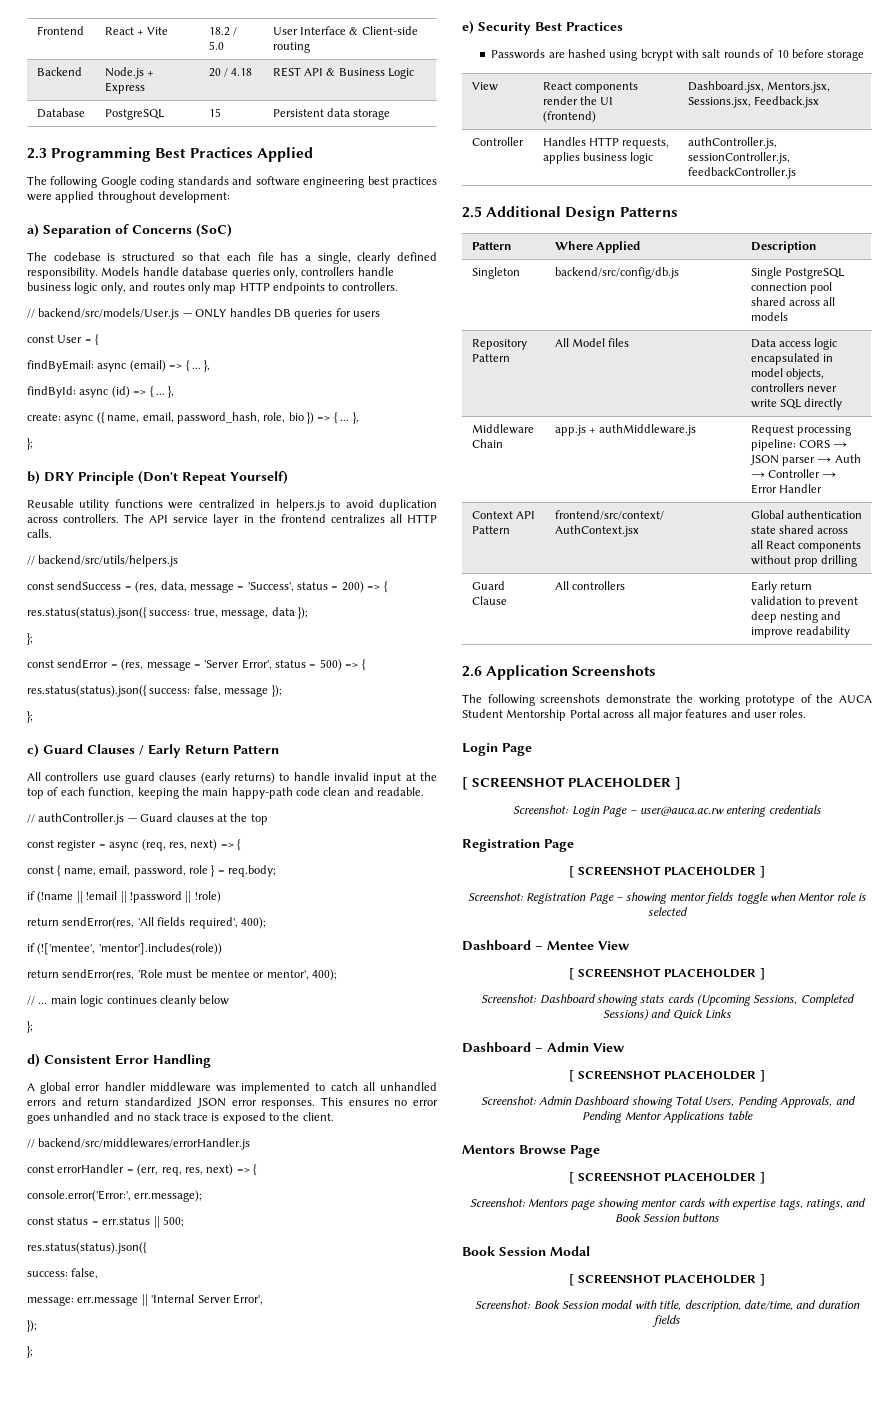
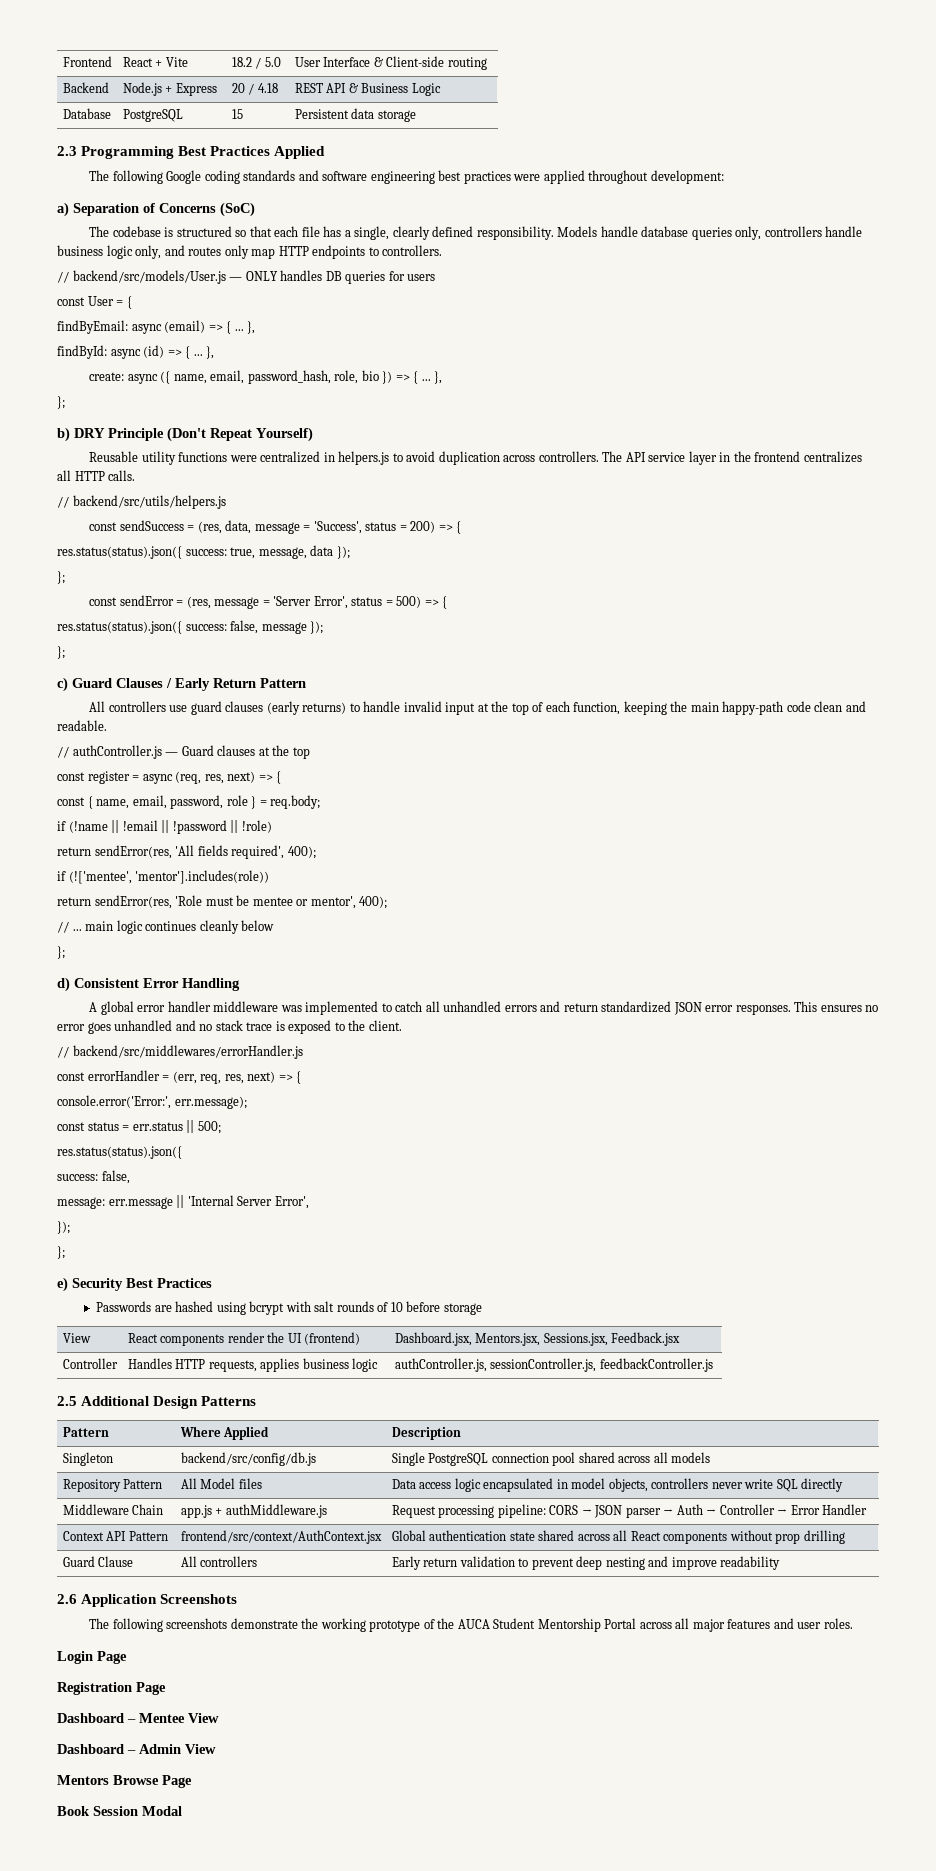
[462,777,681,790] [513,805,821,817] [462,839,574,852] [569,866,765,878] [467,892,867,904] [648,907,688,916] [462,940,630,951] [569,968,765,980] [481,994,855,1006] [602,1009,732,1021] [462,1042,625,1053] [569,1070,765,1082] [480,1096,856,1108] [582,1111,753,1123] [462,1145,600,1158] [569,1172,765,1184] [469,1198,867,1210] [614,1213,720,1223] [462,1246,590,1256] [569,1274,765,1286] [475,1300,860,1312] [652,1315,680,1327] [ SCREENSHOT PLACEHOLDER ] // Screenshot: Login Page – user@auca.ac.rw entering credentials // Registration Page // [ SCREENSHOT PLACEHOLDER ] // Screenshot: Registration Page – showing mentor fields toggle when Mentor role is selected // Dashboard – Mentee View // [ SCREENSHOT PLACEHOLDER ] // Screenshot: Dashboard showing stats cards (Upcoming Sessions, Completed Sessions) and Quick Links // Dashboard – Admin View // [ SCREENSHOT PLACEHOLDER ] // Screenshot: Admin Dashboard showing Total Users, Pending Approvals, and Pending Mentor Applications table // Mentors Browse Page // [ SCREENSHOT PLACEHOLDER ] // Screenshot: Mentors page showing mentor cards with expertise tags, ratings, and Book Session buttons // Book Session Modal // [ SCREENSHOT PLACEHOLDER ] // Screenshot: Book Session modal with title, description, date/time, and duration fields -> [57,1682,166,1695] [57,1713,219,1723] [57,1744,216,1754] [57,1775,192,1788] [57,1806,182,1816] Registration Page // Dashboard – Mentee View // Dashboard – Admin View // Mentors Browse Page // Book Session Modal

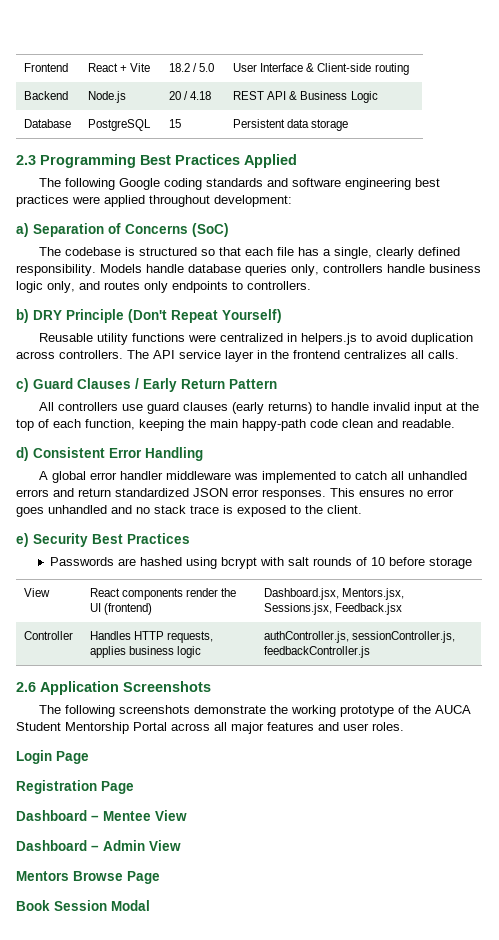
[165,83,217,96] + Express -> (127, 97) none
[251,246,309,259] map HTTP -> (168, 287) none
[57,270,436,284] [57,296,132,309] [57,320,256,334] [57,345,215,359] [89,370,443,384] [57,396,65,409] // // backend/src/models/User.js — ONLY handles DB queries for users // const User = { // findByEmail: async (email) => { ... }, // findById: async (id) => { ... }, // create: async ({ name, email, password_hash, role, bio }) => { ... }, // }; -> (311, 285) none
[74,471,105,481] HTTP -> (424, 354) none
[57,495,226,509] [89,520,462,534] [57,545,350,559] [57,571,65,584] [89,595,448,609] [57,620,324,634] [57,646,65,659] // // backend/src/utils/helpers.js // const sendSuccess = (res, data, message = 'Success', status = 200) => { // res.status(status).json({ success: true, message, data }); // }; // const sendError = (res, message = 'Server Error', status = 500) => { // res.status(status).json({ success: false, message }); // }; -> (459, 354) none
[57,745,310,759] [57,771,282,784] [57,795,321,809] [57,820,272,834] [57,845,316,859] [57,870,270,884] [57,895,388,909] [57,920,275,934] [57,946,65,959] // // authController.js — Guard clauses at the top // const register = async (req, res, next) => { // const { name, email, password, role } = req.body; // if (!name || !email || !password || !role) // return sendError(res, 'All fields required', 400); // if (!['mentee', 'mentor'].includes(role)) // return sendError(res, 'Role must be mentee or mentor', 400); // // ... main logic continues cleanly below // }; -> (455, 423) none
[57,1045,303,1059] [57,1070,302,1084] [57,1095,247,1109] [57,1120,221,1134] [57,1146,182,1159] [57,1170,130,1184] [57,1195,309,1209] [57,1221,70,1234] [57,1246,65,1259] // // backend/src/middlewares/errorHandler.js // const errorHandler = (err, req, res, next) => { // console.error('Error:', err.message); // const status = err.status || 500; // res.status(status).json({ // success: false, // message: err.message || 'Internal Server Error', // }); // }; -> (362, 509) none
[57,1396,257,1409] [62,1427,109,1437] [179,1426,270,1440] [391,1427,461,1440] [62,1452,113,1466] [180,1452,316,1466] [391,1452,711,1466] [62,1479,163,1492] [180,1478,262,1489] [391,1478,844,1492] [62,1504,164,1515] [180,1504,327,1518] [391,1504,868,1518] [62,1531,168,1541] [180,1530,382,1544] [391,1530,845,1544] [62,1556,134,1567] [180,1556,258,1567] [391,1556,781,1570] // 2.5 Additional Design Patterns // Pattern | Where Applied | Description // Singleton | backend/src/config/db.js | Single PostgreSQL connection pool shared across all models // Repository Pattern | All Model files | Data access logic encapsulated in model objects, controllers never write SQL directly // Middleware Chain | app.js + authMiddleware.js | Request processing pipeline: CORS → JSON parser → Auth → Controller → Error Handler // Context API Pattern | frontend/src/context/AuthContext.jsx | Global authentication state shared across all React components without prop drilling // Guard Clause | All controllers | Early return validation to prevent deep nesting and improve readability -> (371, 652) none

